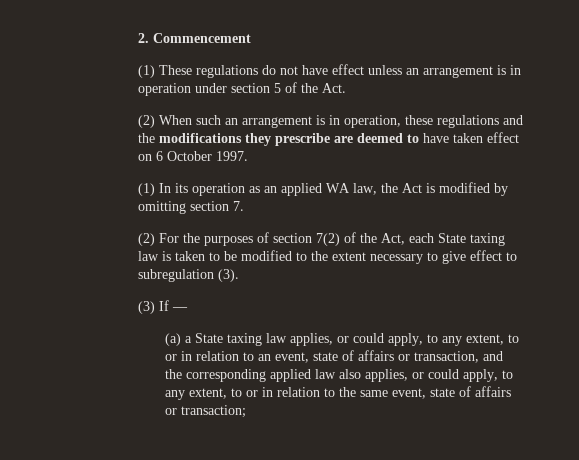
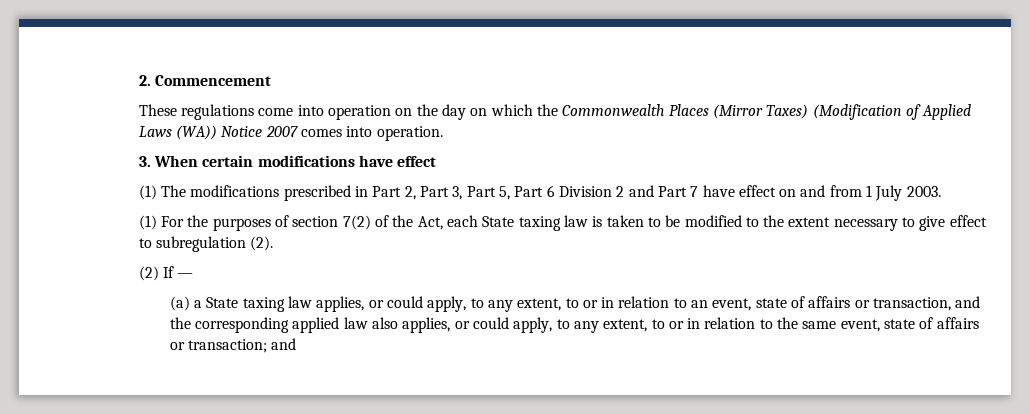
[137,65,155,78] (1) -> (272, 80) none
[261,64,521,78] [137,82,346,96] [137,115,523,128] [137,132,519,146] [137,151,248,161] [137,182,508,196] [137,201,244,214] [137,233,155,246] do not have effect unless an arrangement is in operation under section 5 of the Act. // (2) When such an arrangement is in operation, these regulations and the modifications they prescribe are deemed to have taken effect on 6 October 1997. // (1) In its operation as an applied WA law, the Act is modified by omitting section 7. // (2) -> [258,104,972,120] [138,125,443,141] [138,155,437,167] [138,185,941,201] [138,215,157,230] come into operation on the day on which the Commonwealth Places (Mirror Taxes) (Modification of Applied Laws (WA)) Notice 2007 comes into operation. // 3. When certain modifications have effect // (1) The modifications prescribed in Part 2, Part 3, Part 5, Part 6 Division 2 and Part 7 have effect on and from 1 July 2003. // (1)
[217,269,239,282] [137,301,155,314] (3). // (3) -> [250,236,274,251] [138,266,159,281] (2). // (2)
(246, 411) none -> [271,338,297,350] and

